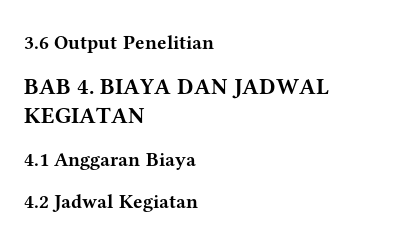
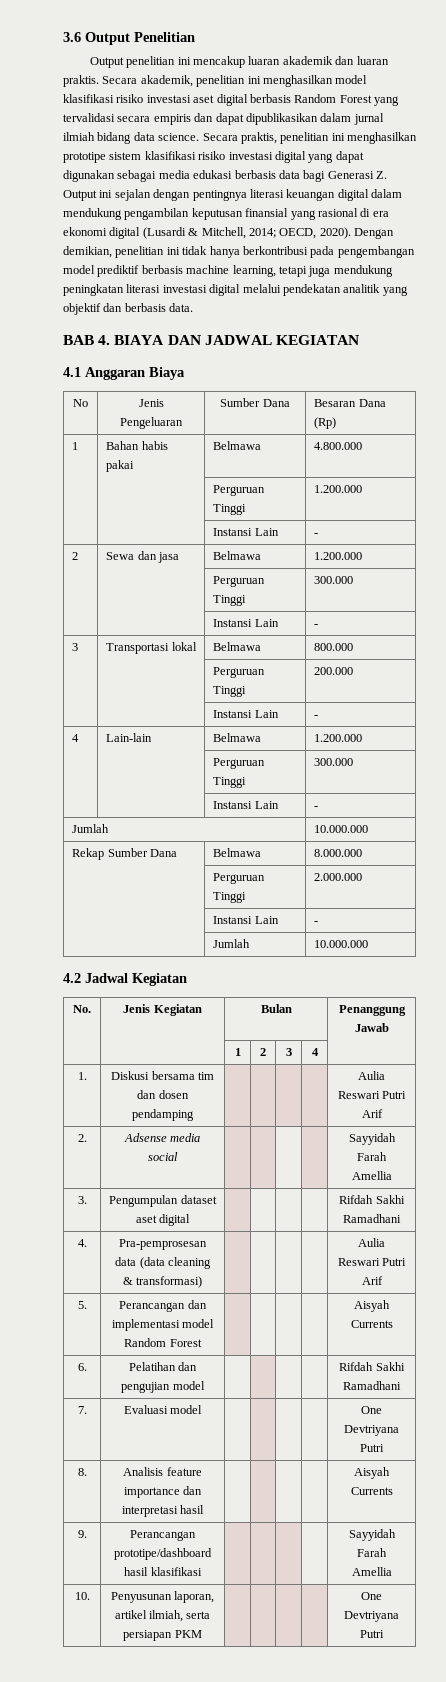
(214, 42) none -> [89,56,389,68] [63,75,368,87] [63,94,399,106] [63,113,384,125] [63,132,417,144] [63,151,364,163] [63,170,387,182] [63,189,402,201] [63,208,389,220] [63,227,394,239] [63,246,415,258] [63,265,393,277] [63,284,408,296] [63,303,194,315] // Output penelitian ini mencakup luaran akademik dan luaran praktis. Secara akademik, penelitian ini menghasilkan model klasifikasi risiko investasi aset digital berbasis Random Forest yang tervalidasi secara empiris dan dapat dipublikasikan dalam jurnal ilmiah bidang data science. Secara praktis, penelitian ini menghasilkan prototipe sistem klasifikasi risiko investasi digital yang dapat digunakan sebagai media edukasi berbasis data bagi Generasi Z. Output ini sejalan dengan pentingnya literasi keuangan digital dalam mendukung pengambilan keputusan finansial yang rasional di era ekonomi digital (Lusardi & Mitchell, 2014; OECD, 2020). Dengan demikian, penelitian ini tidak hanya berkontribusi pada pengembangan model prediktif berbasis machine learning, tetapi juga mendukung peningkatan literasi investasi digital melalui pendekatan analitik yang objektif dan berbasis data.
[24,194,198,212] // 4.2 Jadwal Kegiatan -> [73,399,88,407] [138,399,164,407] [120,417,183,429] [220,398,290,407] [314,399,386,407] [314,417,337,429] [72,442,79,450] [106,441,168,450] [106,460,135,472] [213,441,262,450] [314,442,363,450] [213,485,266,496] [213,504,247,515] [314,485,363,493] [213,528,279,536] [314,533,319,536] [72,552,79,560] [106,551,180,563] [213,551,262,560] [314,552,363,560] [213,576,266,587] [213,595,247,606] [314,576,354,584] [213,619,279,627] [314,624,319,627] [72,643,79,651] [106,642,197,654] [213,642,262,651] [314,643,354,651] [213,667,266,678] [213,686,247,697] [314,667,354,675] [213,710,279,718] [314,715,319,718] [72,734,80,742] [106,733,153,742] [213,733,262,742] [314,734,363,742] [213,758,266,769] [213,777,247,788] [314,758,354,766] [213,801,279,809] [314,806,319,809] [72,824,110,833] [314,825,369,833] [72,848,178,860] [213,848,262,857] [314,849,363,857] [213,873,266,884] [213,892,247,903] [314,873,363,881] [213,916,279,924] [314,921,319,924] [213,939,251,948] [314,940,369,948] [63,973,187,986] [73,1005,91,1013] [123,1004,202,1016] [260,1004,292,1013] [338,1005,406,1016] [354,1023,389,1032] [234,1048,241,1056] [260,1048,266,1056] [285,1048,292,1056] [311,1048,319,1056] [77,1072,87,1080] [111,1071,214,1080] [137,1090,189,1099] [132,1109,194,1121] [358,1071,385,1080] [337,1091,407,1099] [361,1109,383,1118] [77,1134,87,1142] [123,1133,201,1142] [148,1152,178,1161] [348,1133,396,1145] [357,1152,387,1161] [351,1171,392,1180] [77,1196,87,1204] [109,1195,217,1207] [135,1214,191,1226] [339,1195,405,1204] [343,1214,401,1223] [77,1239,87,1247] [119,1239,207,1250] [115,1257,211,1269] [122,1276,203,1288] [358,1238,385,1247] [337,1258,407,1266] [361,1276,383,1285] [77,1301,87,1309] [119,1300,207,1312] [111,1319,215,1331] [124,1338,202,1347] [354,1300,390,1312] [350,1320,393,1328] [77,1363,87,1371] [128,1362,198,1371] [121,1381,205,1393] [339,1362,405,1371] [343,1381,401,1390] [77,1406,87,1414] [123,1405,203,1414] [361,1406,382,1414] [344,1425,399,1436] [360,1444,384,1452] [77,1468,87,1476] [123,1467,202,1476] [123,1486,203,1498] [121,1505,205,1517] [354,1467,390,1479] [350,1487,393,1495] [77,1530,87,1538] [130,1530,196,1541] [114,1548,212,1560] [124,1567,202,1576] [348,1529,396,1541] [357,1548,387,1557] [351,1567,392,1576] [74,1592,90,1600] [110,1591,215,1603] [114,1610,211,1622] [123,1630,202,1641] [361,1592,382,1600] [344,1611,399,1622] [360,1630,384,1638] // No | Jenis Pengeluaran | Sumber Dana | Besaran Dana (Rp) // 1 | Bahan habis pakai | Belmawa | 4.800.000 // | | Perguruan Tinggi | 1.200.000 // | | Instansi Lain | - // 2 | Sewa dan jasa | Belmawa | 1.200.000 // | | Perguruan Tinggi | 300.000 // | | Instansi Lain | - // 3 | Transportasi lokal | Belmawa | 800.000 // | | Perguruan Tinggi | 200.000 // | | Instansi Lain | - // 4 | Lain-lain | Belmawa | 1.200.000 // | | Perguruan Tinggi | 300.000 // | | Instansi Lain | - // Jumlah | 10.000.000 // Rekap Sumber Dana | Belmawa | 8.000.000 // | Perguruan Tinggi | 2.000.000 // | Instansi Lain | - // | Jumlah | 10.000.000 // 4.2 Jadwal Kegiatan // No. | Jenis Kegiatan | Bulan | Penanggung Jawab // | | 1 | 2 | 3 | 4 | // 1. | Diskusi bersama tim dan dosen pendamping | | | | | Aulia Reswari Putri Arif // 2. | Adsense media social | | | | | Sayyidah Farah Amellia // 3. | Pengumpulan dataset aset digital | | | | | Rifdah Sakhi Ramadhani // 4. | Pra-pemprosesan data (data cleaning & transformasi) | | | | | Aulia Reswari Putri Arif // 5. | Perancangan dan implementasi model Random Forest | | | | | Aisyah Currents // 6. | Pelatihan dan pengujian model | | | | | Rifdah Sakhi Ramadhani // 7. | Evaluasi model | | | | | One Devtriyana Putri // 8. | Analisis feature importance dan interpretasi hasil | | | | | Aisyah Currents // 9. | Perancangan prototipe/dashboard hasil klasifikasi | | | | | Sayyidah Farah Amellia // 10. | Penyusunan laporan, artikel ilmiah, serta persiapan PKM | | | | | One Devtriyana Putri

